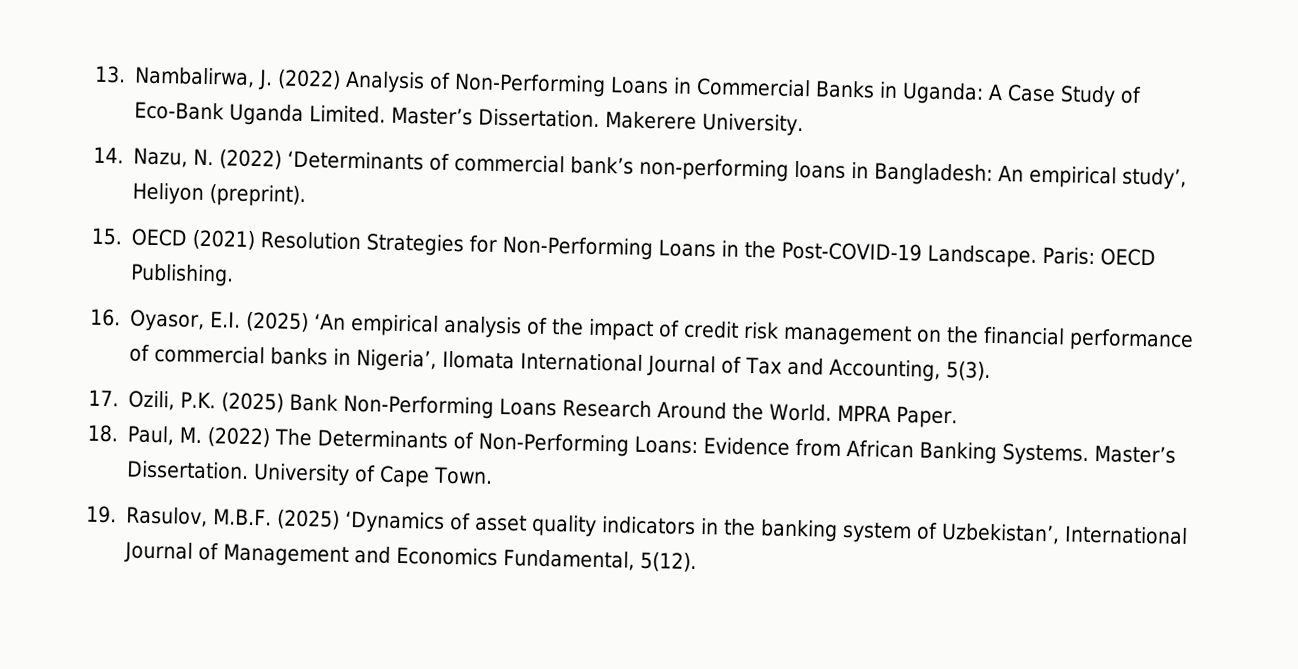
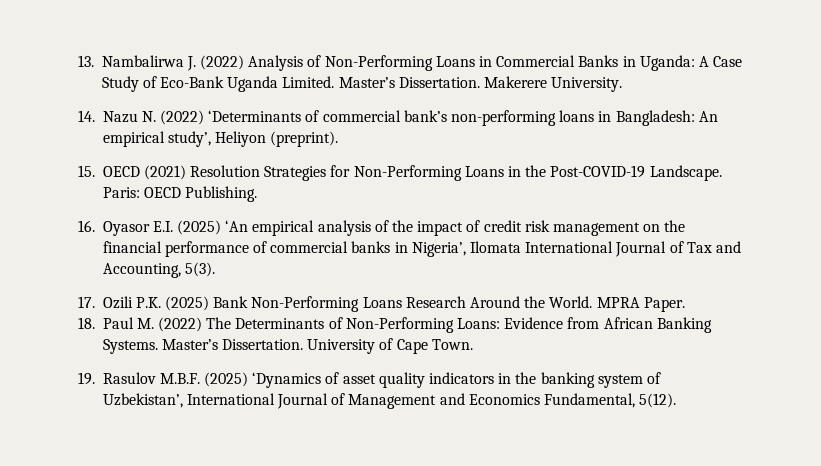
[134,66,256,88] Nambalirwa, -> [101,55,184,67] Nambalirwa
[133,147,189,168] Nazu, -> [102,111,138,123] Nazu
[129,309,206,333] Oyasor, -> [102,221,150,236] Oyasor
[128,390,176,411] Ozili, -> [102,296,133,309] Ozili
[127,425,176,446] Paul, -> [102,317,134,329] Paul
[126,506,209,528] Rasulov, -> [102,372,156,384] Rasulov

